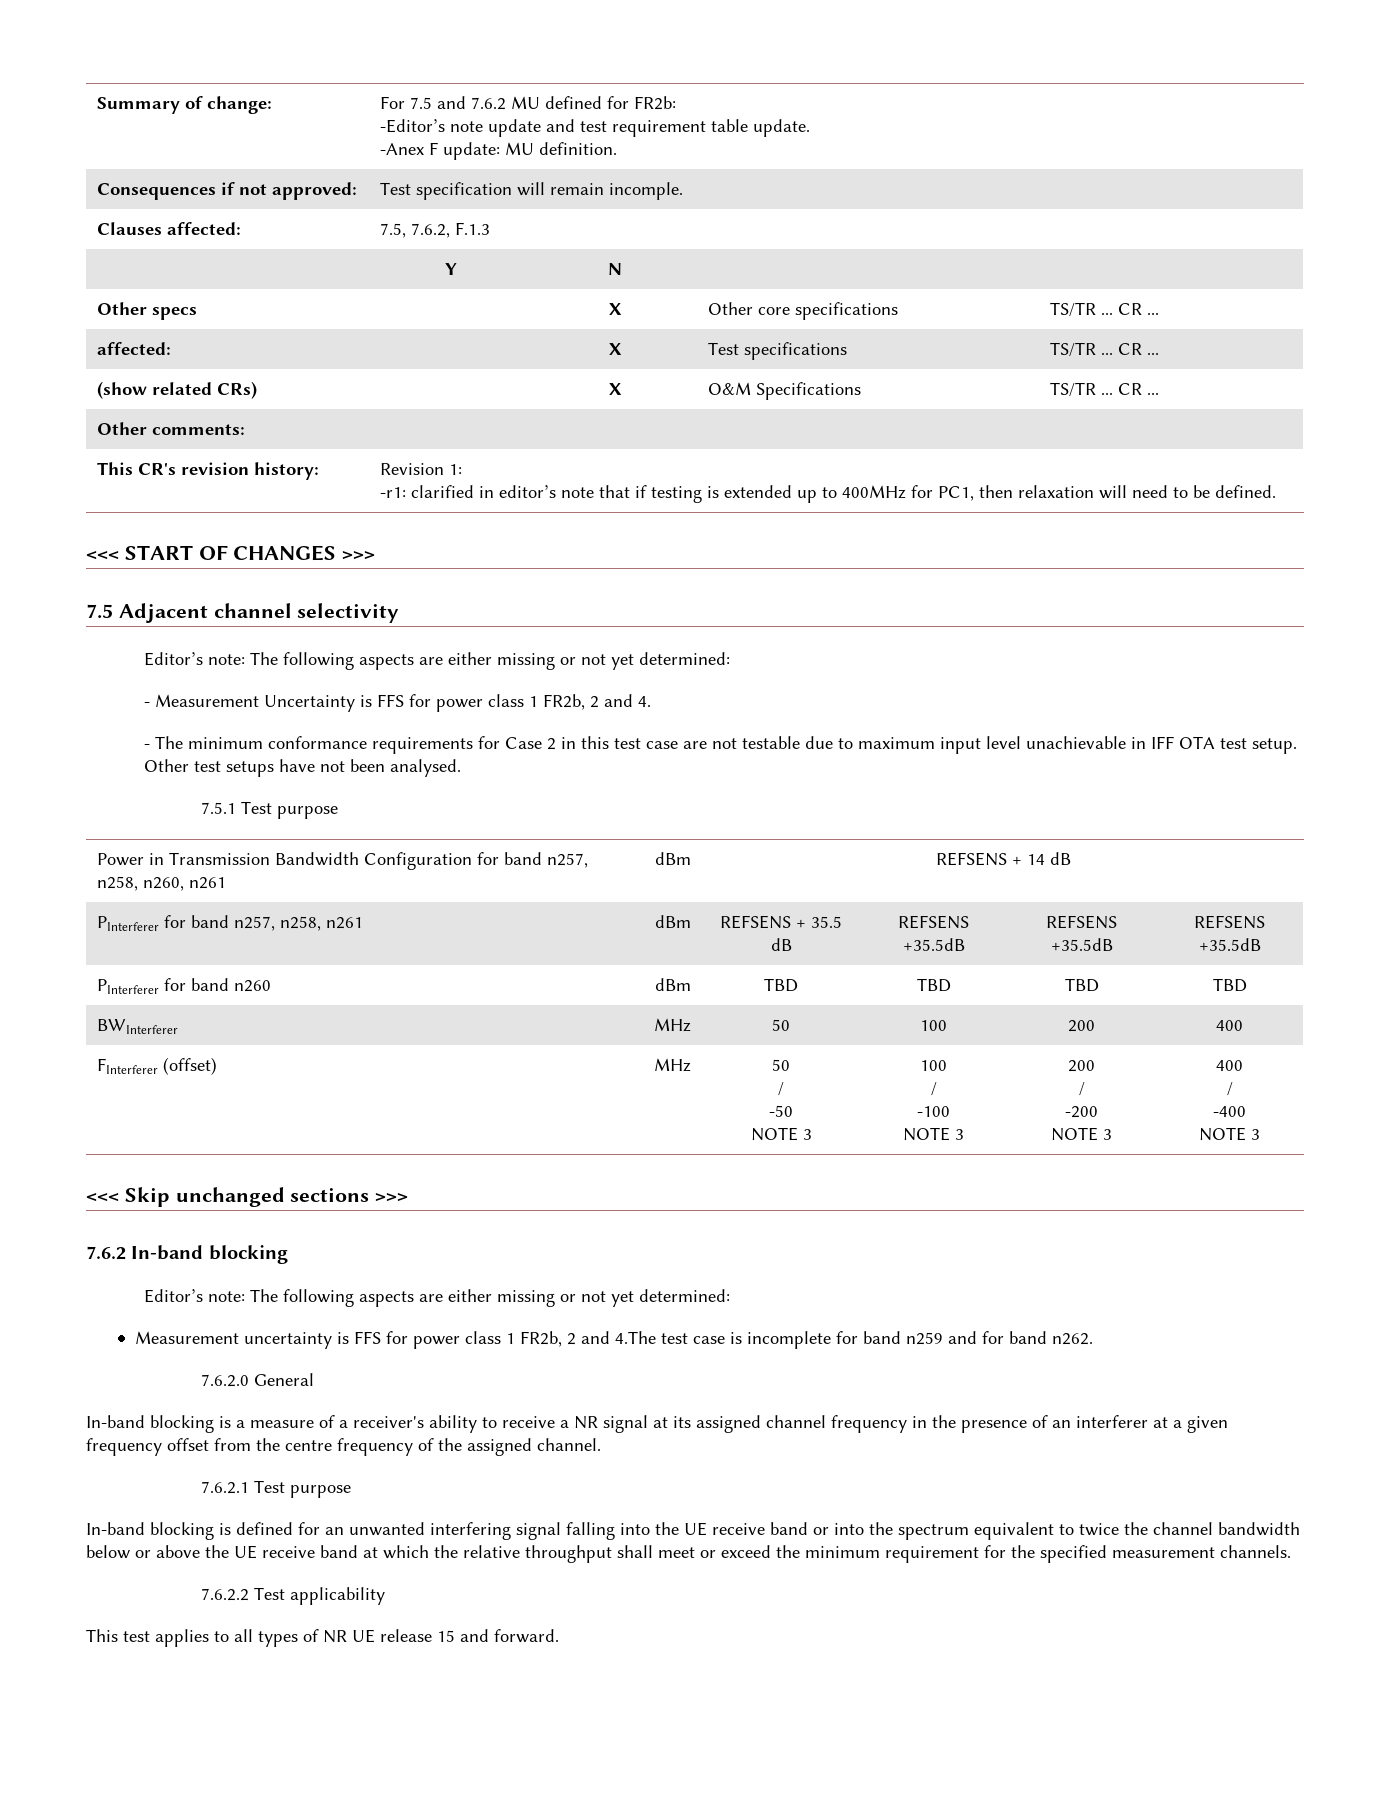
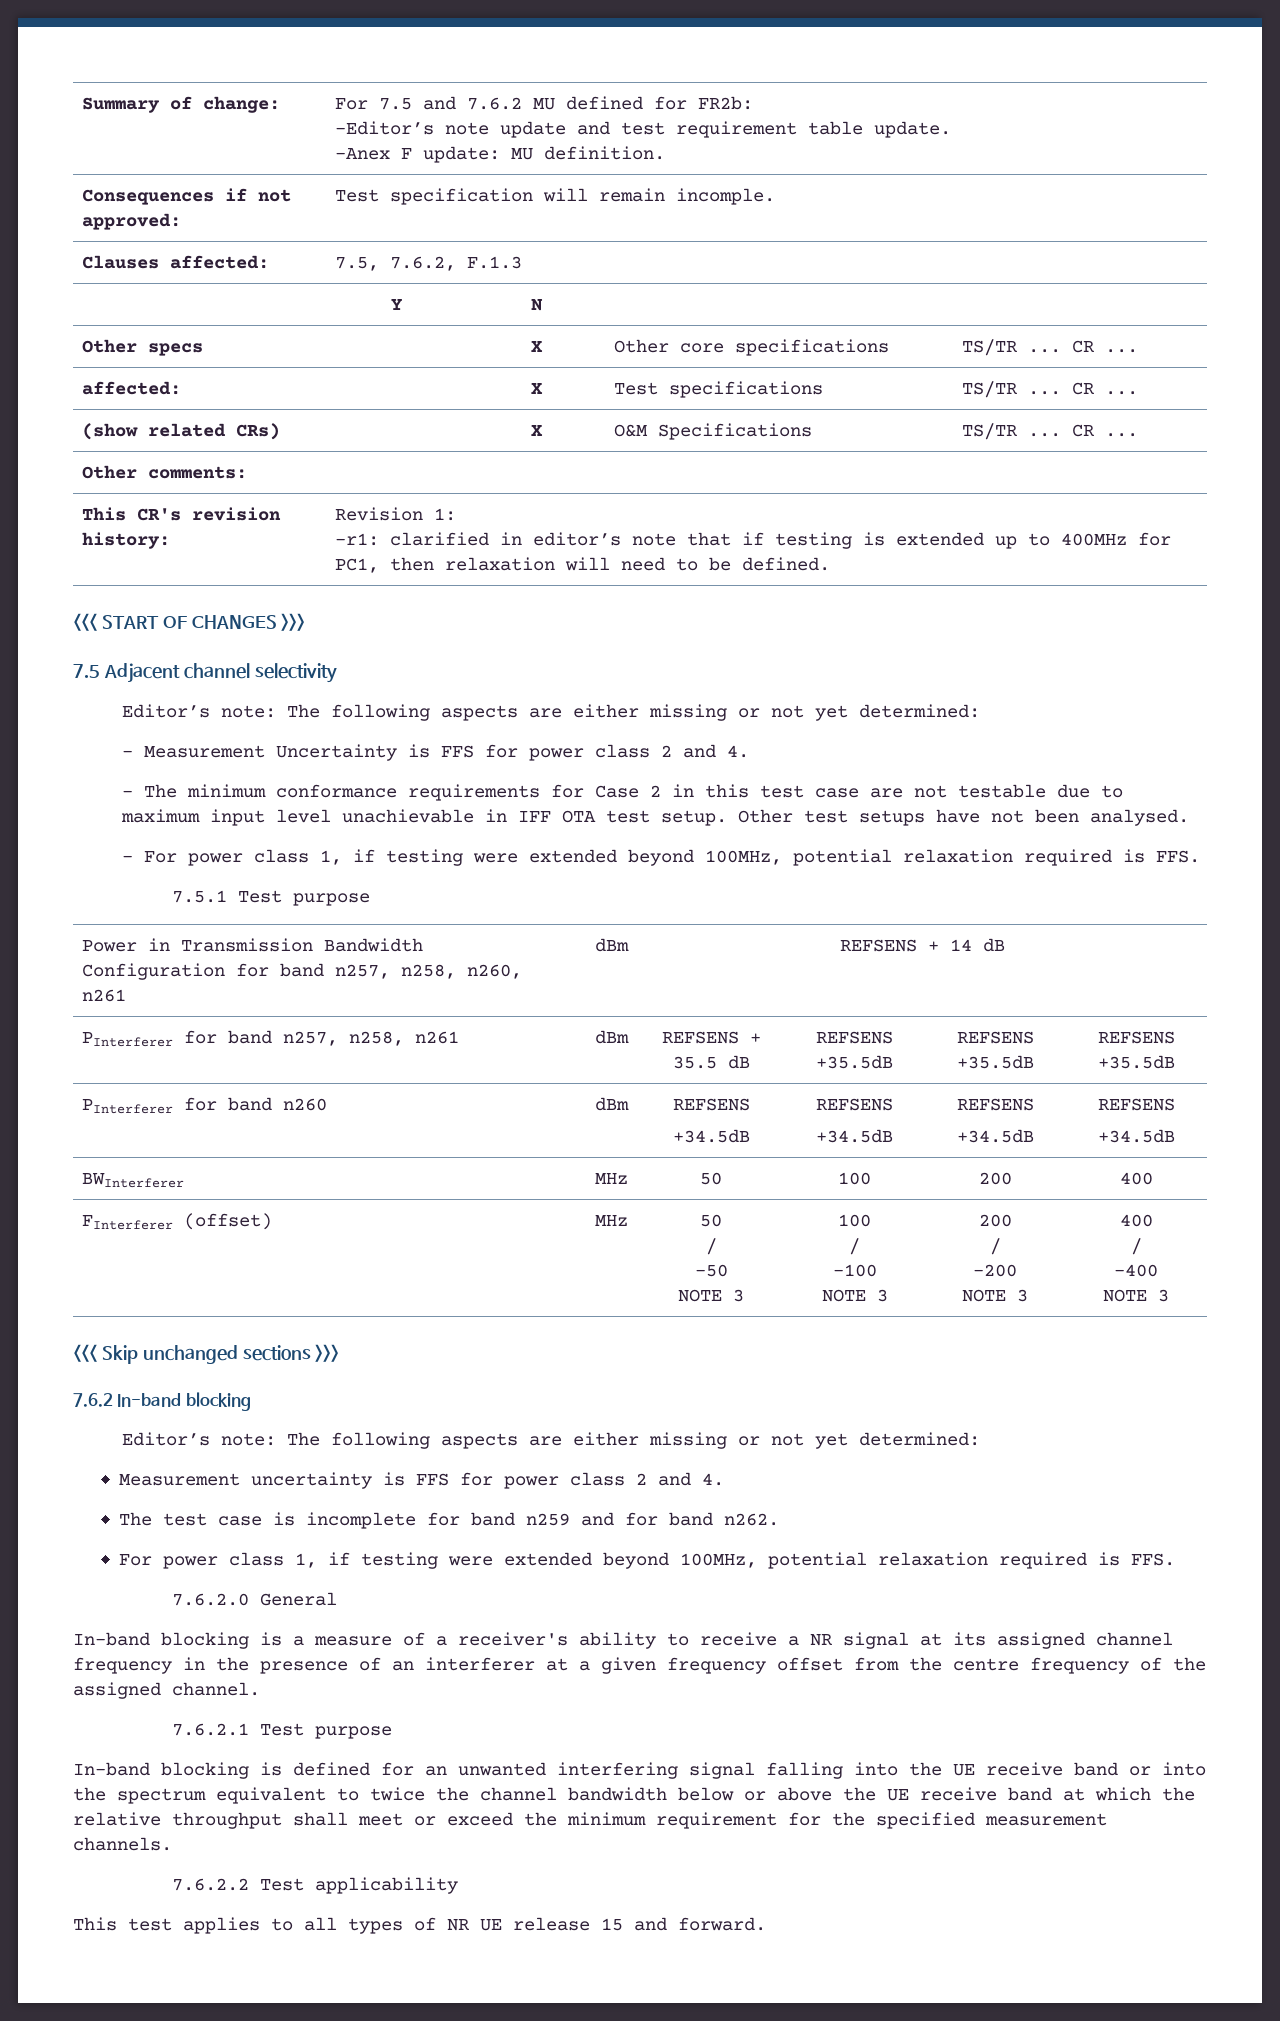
[528,694,585,710] 1 FR2b, -> (651, 751) none
(461, 768) none -> [122,849,1201,866] // - For power class 1, if testing were extended beyond 100MHz, potential relaxation required is FFS.
[764,978,798,992] [916,978,951,992] [1064,978,1099,992] [1212,978,1247,992] TBD | TBD | TBD | TBD -> [672,1098,750,1111] [672,1129,750,1143] [816,1098,893,1111] [816,1129,893,1143] [956,1098,1034,1111] [956,1129,1034,1143] [1097,1098,1175,1111] [1097,1129,1175,1143] REFSENS // +34.5dB | REFSENS // +34.5dB | REFSENS // +34.5dB | REFSENS // +34.5dB
[506,1331,657,1347] 1 FR2b, 2 and 4.The -> [635,1472,724,1486] [118,1512,152,1526] 2 and 4. // The
(1094, 1339) none -> [118,1552,1175,1569] // For power class 1, if testing were extended beyond 100MHz, potential relaxation required is FFS.

